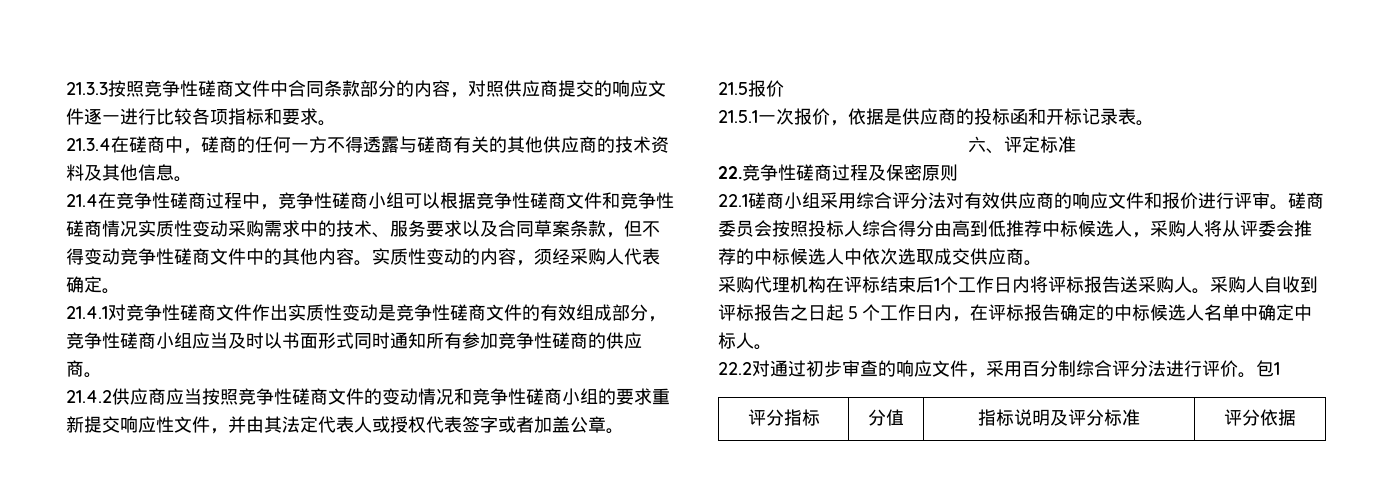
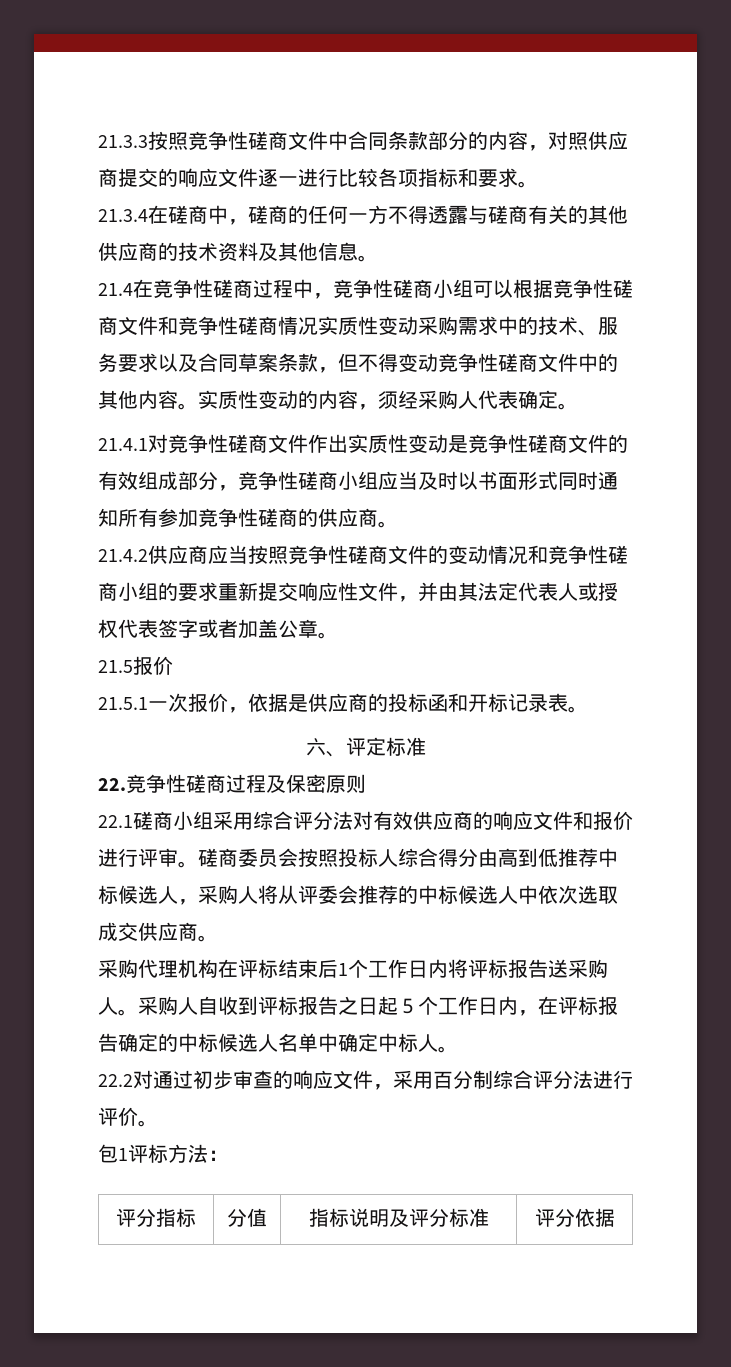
(1256, 375) none -> (158, 1123) //
(1280, 368) none -> [128,1144,228,1163] 评标方法：

